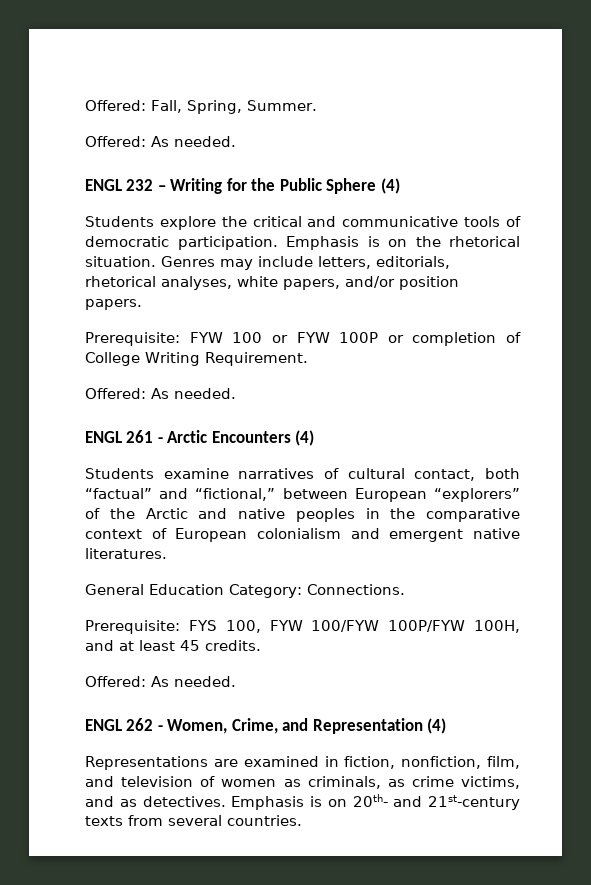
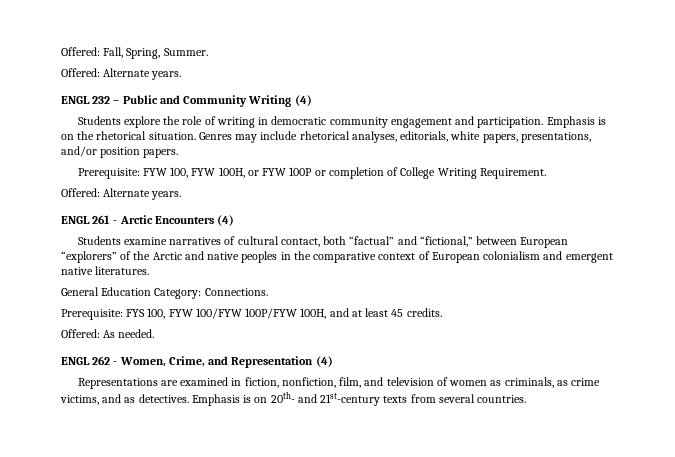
[151,136,236,147] As needed. -> [103,68,182,80] Alternate years.
[170,178,377,194] Writing for the Public Sphere -> [122,95,292,107] Public and Community Writing
[252,216,521,227] [85,236,169,247] critical and communicative tools of democratic -> [182,116,475,128] role of writing in democratic community engagement and
[318,256,450,269] letters, editorials, -> (298, 135) none
(232, 283) none -> [400,131,449,142] editorials,
(340, 284) none -> [520,132,591,143] presentations,
[232,332,263,343] 100 -> [170,167,245,178] 100, FYW 100H,
[151,388,236,399] As needed. -> [103,188,182,200] Alternate years.

